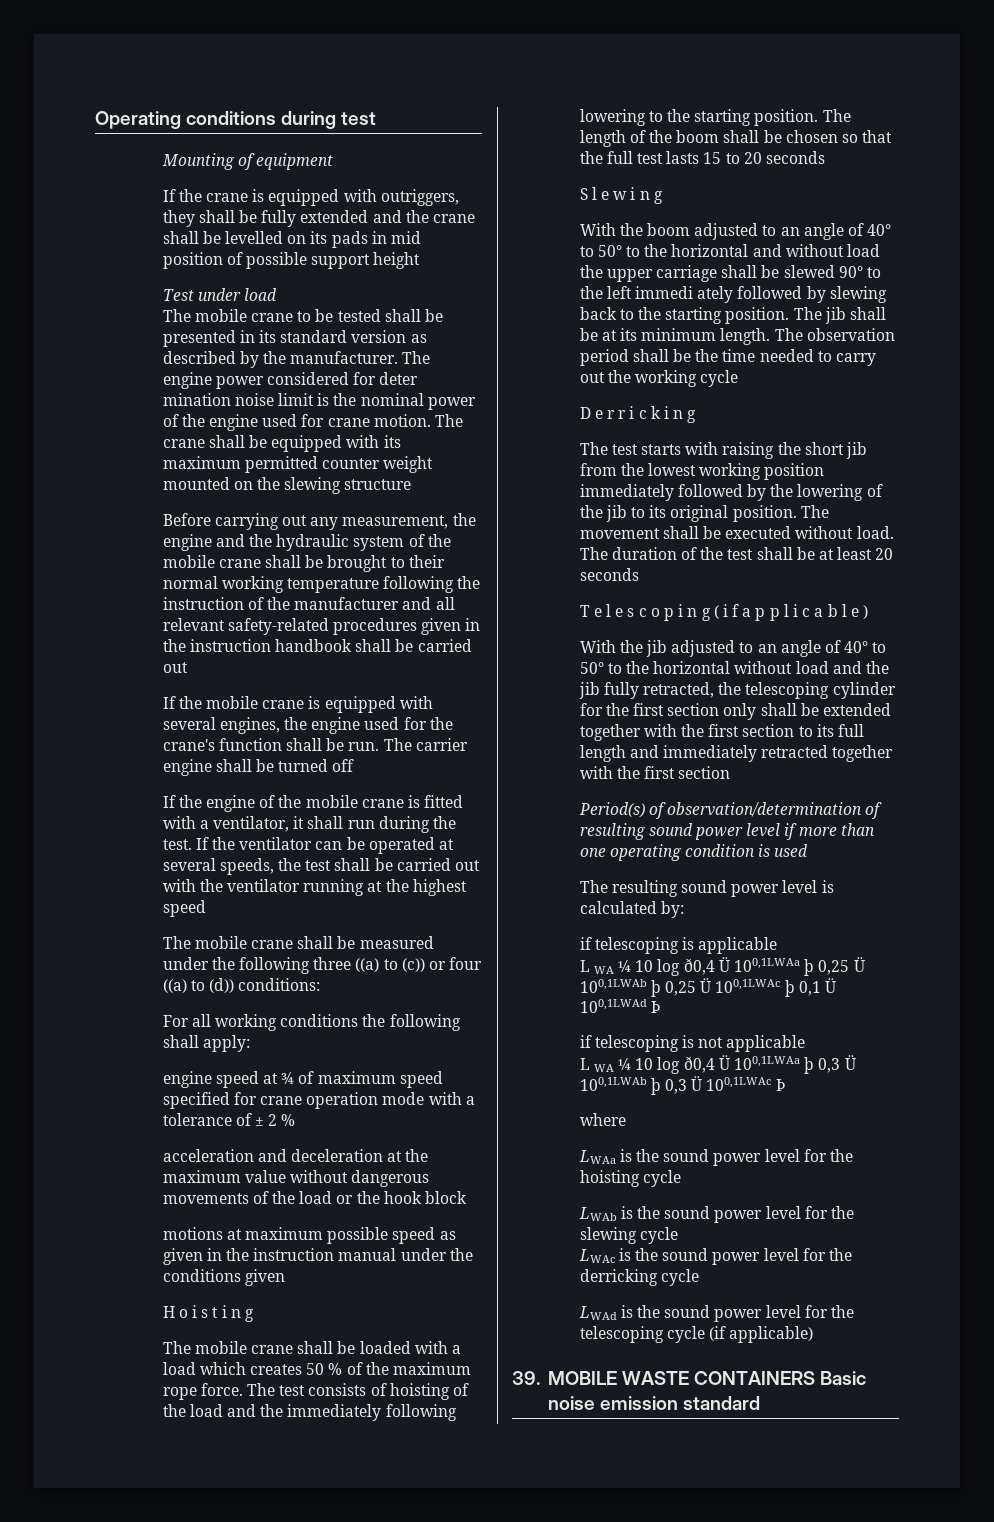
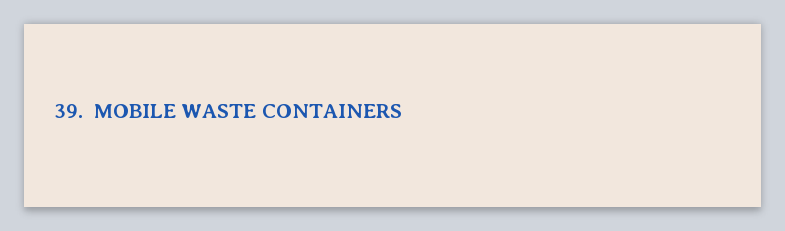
[95,111,377,129] [161,153,334,170] [162,189,459,206] [162,210,475,227] [162,231,421,248] [162,252,421,269] [162,288,278,301] [162,309,443,322] [162,330,427,347] [162,351,431,368] [162,372,419,389] [162,393,476,410] [162,414,463,431] [162,435,401,452] [162,456,434,473] [162,477,412,494] [162,513,476,530] [162,534,451,551] [162,555,445,572] [162,576,481,593] [162,597,455,610] [162,618,481,635] [162,639,472,652] [162,662,188,673] [162,696,433,713] [162,717,453,734] [162,738,468,751] [162,759,355,776] [162,795,464,812] [162,816,456,833] [162,837,454,854] [162,858,480,875] [162,879,467,896] [162,900,206,917] [162,936,434,949] [162,957,483,974] [162,978,321,993] [162,1014,461,1031] [162,1035,250,1052] [162,1071,443,1088] [162,1092,475,1109] [162,1113,296,1126] [162,1149,429,1162] [162,1170,430,1187] [162,1191,467,1204] [162,1227,456,1244] [162,1248,473,1265] [162,1269,285,1286] [162,1305,254,1322] [162,1341,461,1354] [162,1362,471,1375] [162,1383,469,1400] [162,1404,457,1421] [579,109,851,126] [579,130,893,147] [579,151,825,164] [579,187,663,204] [579,223,892,240] [579,244,880,257] [579,265,881,282] [579,286,887,303] [579,307,886,324] [579,328,895,345] [579,349,876,366] [579,370,739,387] [579,406,697,423] [579,442,867,459] [579,463,825,480] [579,484,883,501] [579,505,829,522] [579,526,894,539] [579,547,894,560] [579,568,639,581] [579,604,869,621] [579,640,887,657] [579,661,889,674] [578,682,896,699] [579,703,891,720] [579,724,864,741] [579,745,894,762] [579,766,731,779] [578,802,883,819] [579,823,875,840] [579,844,809,861] [579,880,834,897] [579,901,684,918] [579,937,778,954] [579,957,865,976] [579,978,836,997] [579,999,660,1013] [579,1035,806,1052] [579,1055,856,1074] [579,1076,785,1095] [579,1113,626,1126] [578,1149,853,1166] [579,1170,681,1187] [578,1206,854,1223] [579,1227,678,1244] [578,1248,852,1265] [579,1269,699,1286] [578,1305,854,1322] [579,1326,814,1343] [512,1371,867,1385] [547,1396,761,1410] Operating conditions during test // Mounting of equipment // If the crane is equipped with outriggers, they shall be fully extended and the crane shall be levelled on its pads in mid position of possible support height // Test under load // The mobile crane to be tested shall be presented in its standard version as described by the manufacturer. The engine power considered for deter mination noise limit is the nominal power of the engine used for crane motion. The crane shall be equipped with its maximum permitted counter weight mounted on the slewing structure // Before carrying out any measurement, the engine and the hydraulic system of the mobile crane shall be brought to their normal working temperature following the instruction of the manufacturer and all relevant safety-related procedures given in the instruction handbook shall be carried out // If the mobile crane is equipped with several engines, the engine used for the crane's function shall be run. The carrier engine shall be turned off // If the engine of the mobile crane is fitted with a ventilator, it shall run during the test. If the ventilator can be operated at several speeds, the test shall be carried out with the ventilator running at the highest speed // The mobile crane shall be measured under the following three ((a) to (c)) or four ((a) to (d)) conditions: // For all working conditions the following shall apply: // engine speed at ¾ of maximum speed specified for crane operation mode with a tolerance of ± 2 % // acceleration and deceleration at the maximum value without dangerous movements of the load or the hook block // motions at maximum possible speed as given in the instruction manual under the conditions given // H o i s t i n g // The mobile crane shall be loaded with a load which creates 50 % of the maximum rope force. The test consists of hoisting of the load and the immediately following lowering to the starting position. The length of the boom shall be chosen so that the full test lasts 15 to 20 seconds // S l e w i n g // With the boom adjusted to an angle of 40° to 50° to the horizontal and without load the upper carriage shall be slewed 90° to the left immedi ately followed by slewing back to the starting position. The jib shall be at its minimum length. The observation period shall be the time needed to carry out the working cycle // D e r r i c k i n g // The test starts with raising the short jib from the lowest working position immediately followed by the lowering of the jib to its original position. The movement shall be executed without load. The duration of the test shall be at least 20 seconds // T e l e s c o p i n g ( i f a p p l i c a b l e ) // With the jib adjusted to an angle of 40° to 50° to the horizontal without load and the jib fully retracted, the telescoping cylinder for the first section only shall be extended together with the first section to its full length and immediately retracted together with the first section // Period(s) of observation/determination of resulting sound power level if more than one operating condition is used // The resulting sound power level is calculated by: // if telescoping is applicable // L WA ¼ 10 log ð0,4 Ü 100,1LWAa þ 0,25 Ü 100,1LWAb þ 0,25 Ü 100,1LWAc þ 0,1 Ü 100,1LWAd Þ // if telescoping is not applicable // L WA ¼ 10 log ð0,4 Ü 100,1LWAa þ 0,3 Ü 100,1LWAb þ 0,3 Ü 100,1LWAc Þ // where // LWAa is the sound power level for the hoisting cycle // LWAb is the sound power level for the slewing cycle // LWAc is the sound power level for the derricking cycle // LWAd is the sound power level for the telescoping cycle (if applicable) // 39. MOBILE WASTE CONTAINERS Basic noise emission standard -> [54,104,403,118] 39. MOBILE WASTE CONTAINERS

